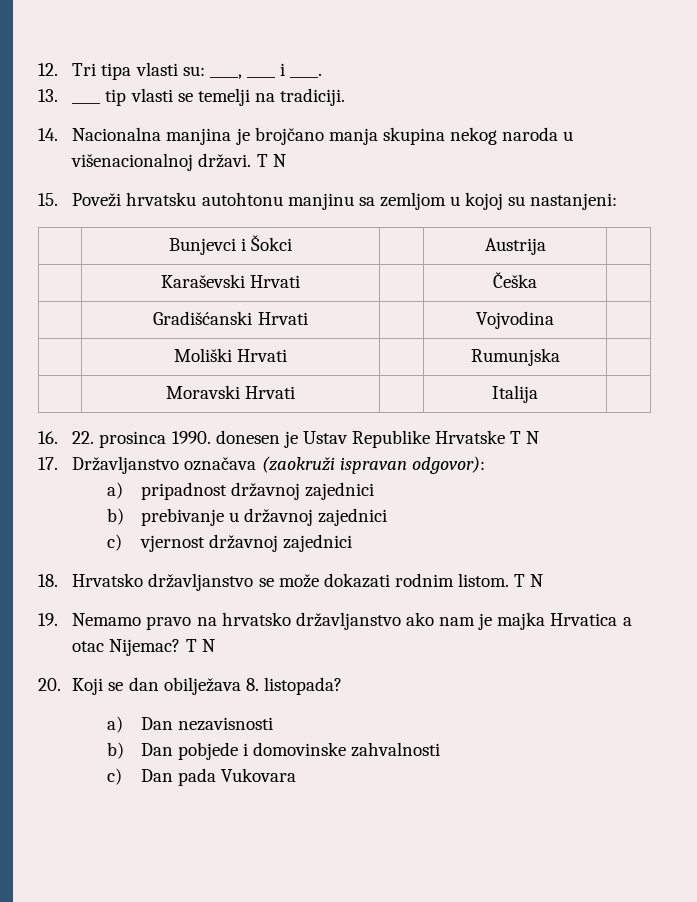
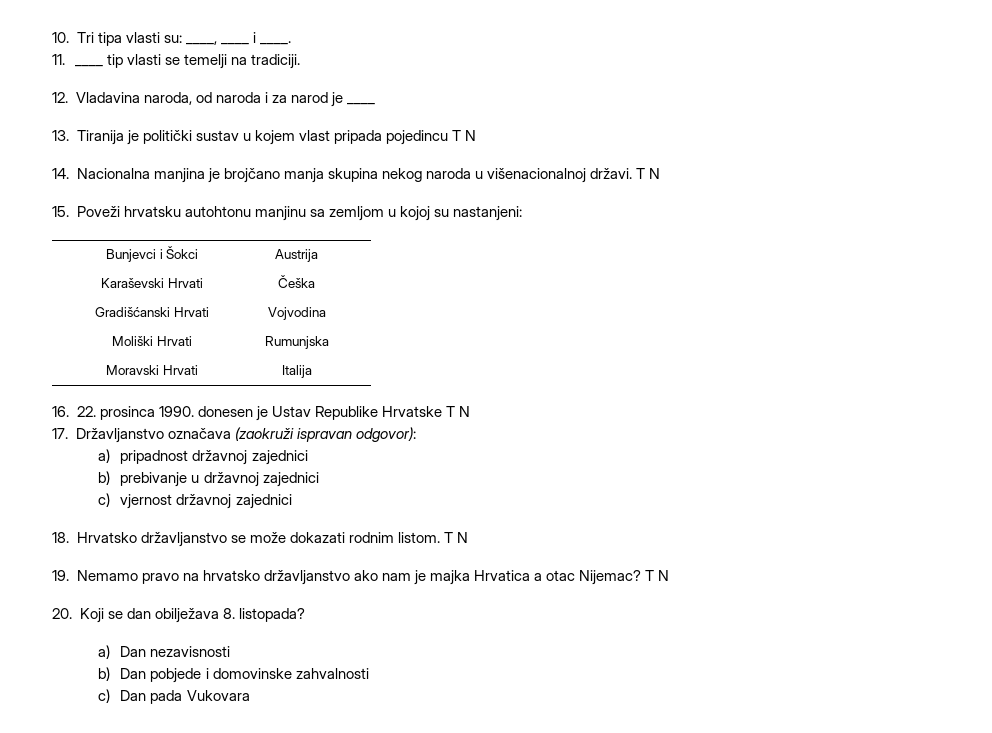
[38,63,58,76] 12. -> [52,32,69,43] 10.
[38,89,58,102] 13. -> [52,54,65,65] 11.
(346, 97) none -> [52,92,375,107] [52,130,477,145] // 12. Vladavina naroda, od naroda i za narod je ____ // 13. Tiranija je politički sustav u kojem vlast pripada pojedincu T N

